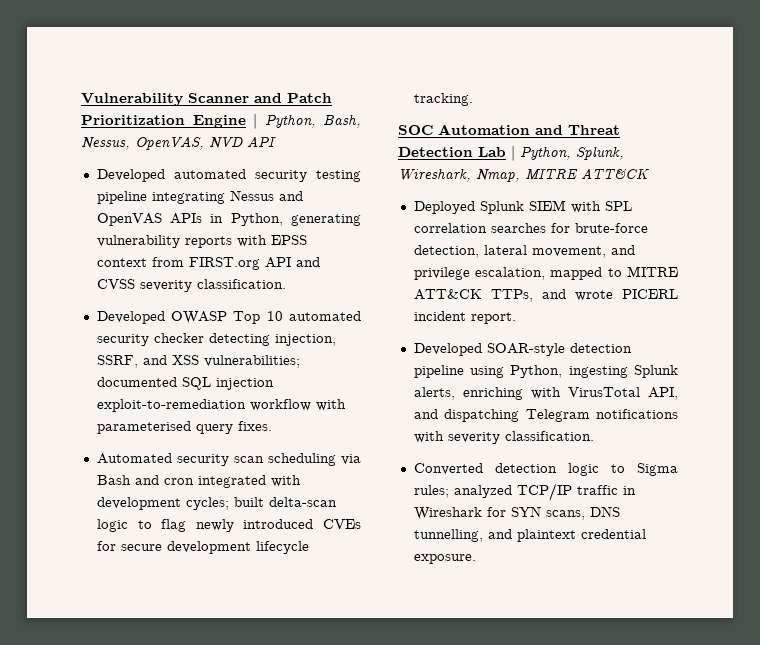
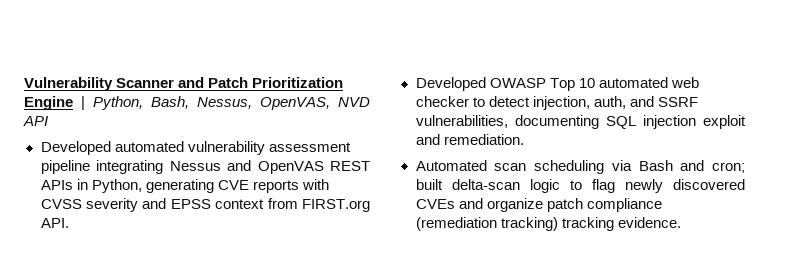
[254,170,361,182] security testing -> [187,141,351,155] vulnerability assessment
(162, 219) none -> [330,161,370,171] REST
[96,235,180,248] vulnerability -> [217,180,249,190] CVE
(267, 241) none -> [40,198,167,212] CVSS severity and
[264,257,320,268] [96,279,286,292] API and CVSS severity classification. -> [40,218,69,228] API.
[96,333,336,346] [96,355,300,368] [96,377,274,390] [96,399,346,412] [96,421,272,434] security checker detecting injection, SSRF, and XSS vulnerabilities; documented SQL injection exploit-to-remediation workflow with parameterised query fixes. -> [670,77,699,88] [415,96,698,110] [415,115,746,129] [415,134,524,145] web checker to detect injection, auth, and SSRF vulnerabilities, documenting SQL injection exploit and remediation.
[176,454,229,466] security -> (487, 165) none
[163,475,301,488] [96,497,229,510] cron integrated with development cycles; -> [712,162,745,173] cron;
[243,519,361,529] [96,541,309,554] [413,93,473,106] [398,124,620,135] [398,145,624,161] [398,168,649,182] [413,200,632,214] [413,223,648,233] [413,245,635,258] [413,266,678,280] [413,289,678,302] [413,311,516,324] [413,343,632,356] [413,365,678,378] [413,387,678,400] [413,409,678,422] [413,431,594,444] [413,463,678,476] [413,483,636,501] [413,506,620,520] [413,529,646,542] [413,554,476,564] introduced CVEs for secure development lifecycle tracking. // SOC Automation and Threat Detection Lab | Python, Splunk, Wireshark, Nmap, MITRE ATT&CK // Deployed Splunk SIEM with SPL correlation searches for brute-force detection, lateral movement, and privilege escalation, mapped to MITRE ATT&CK TTPs, and wrote PICERL incident report. // Developed SOAR-style detection pipeline using Python, ingesting Splunk alerts, enriching with VirusTotal API, and dispatching Telegram notifications with severity classification. // Converted detection logic to Sigma rules; analyzed TCP/IP traffic in Wireshark for SYN scans, DNS tunnelling, and plaintext credential exposure. -> [673,179,745,190] [415,198,662,212] [415,217,681,231] discovered CVEs and organize patch compliance (remediation tracking) tracking evidence.

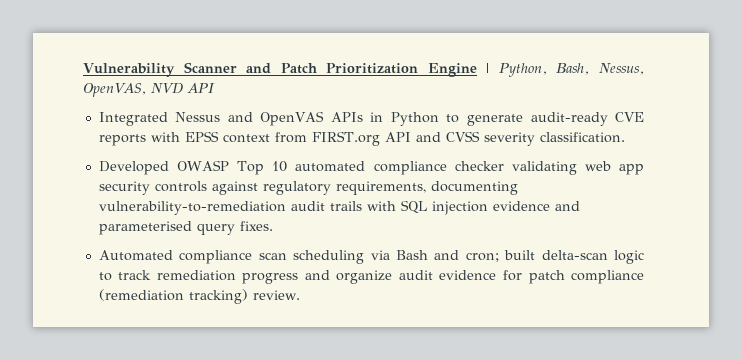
[40,141,351,155] [40,160,163,174] Developed automated vulnerability assessment pipeline integrating -> [98,112,168,126] Integrated
[330,161,370,171] REST -> (325, 118) none
[91,179,329,193] [40,198,370,212] [40,218,69,228] Python, generating CVE reports with CVSS severity and EPSS context from FIRST.org API. -> [390,112,644,126] [98,131,625,146] Python to generate audit-ready CVE reports with EPSS context from FIRST.org API and CVSS severity classification.
[670,77,699,88] [415,96,698,110] [415,115,746,129] [415,134,524,145] web checker to detect injection, auth, and SSRF vulnerabilities, documenting SQL injection exploit and remediation. -> [373,161,644,175] [98,181,518,195] [98,200,580,215] [98,221,273,235] compliance checker validating web app security controls against regulatory requirements, documenting vulnerability-to-remediation audit trails with SQL injection evidence and parameterised query fixes.
(487, 165) none -> [179,250,253,264] compliance
[591,179,745,193] [415,198,543,212] flag newly discovered CVEs and organize -> [118,270,522,284] track remediation progress and organize audit evidence for
[561,217,681,231] tracking evidence. -> [252,290,300,300] review.

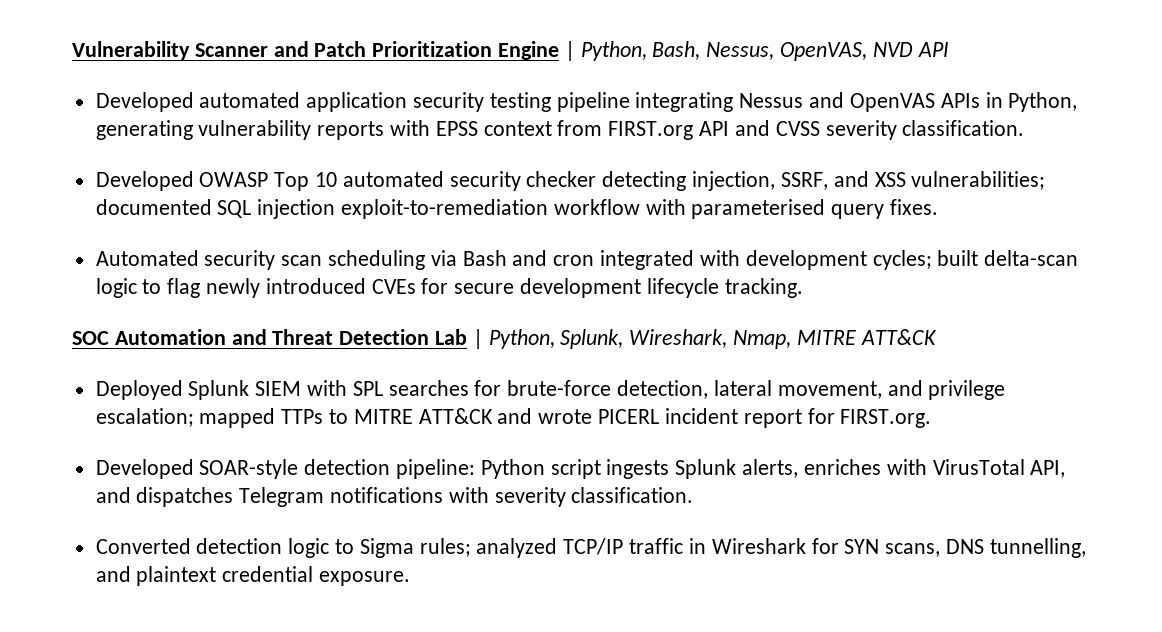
[98,112,168,126] Integrated -> [95,92,734,112] Developed automated application security testing pipeline integrating
[390,112,644,126] Python to generate audit-ready CVE -> [1008,92,1078,112] [95,120,312,140] Python, generating vulnerability
[373,161,644,175] [98,181,518,195] [98,200,580,215] compliance checker validating web app security controls against regulatory requirements, documenting vulnerability-to-remediation audit trails with SQL injection evidence and -> [449,171,1046,191] [95,199,686,219] security checker detecting injection, SSRF, and XSS vulnerabilities; documented SQL injection exploit-to-remediation workflow with
[179,250,253,264] compliance -> [204,250,276,270] security
[465,250,644,264] [98,270,644,284] [98,289,300,304] cron; built delta-scan logic to track remediation progress and organize audit evidence for patch compliance (remediation tracking) review. -> [553,250,1079,270] [95,278,803,298] [72,329,937,349] [95,380,1006,400] [95,408,932,428] [95,459,1066,479] [95,487,694,507] [95,538,1086,558] [95,566,411,586] cron integrated with development cycles; built delta-scan logic to flag newly introduced CVEs for secure development lifecycle tracking. // SOC Automation and Threat Detection Lab | Python, Splunk, Wireshark, Nmap, MITRE ATT&CK // Deployed Splunk SIEM with SPL searches for brute-force detection, lateral movement, and privilege escalation; mapped TTPs to MITRE ATT&CK and wrote PICERL incident report for FIRST.org. // Developed SOAR-style detection pipeline: Python script ingests Splunk alerts, enriches with VirusTotal API, and dispatches Telegram notifications with severity classification. // Converted detection logic to Sigma rules; analyzed TCP/IP traffic in Wireshark for SYN scans, DNS tunnelling, and plaintext credential exposure.

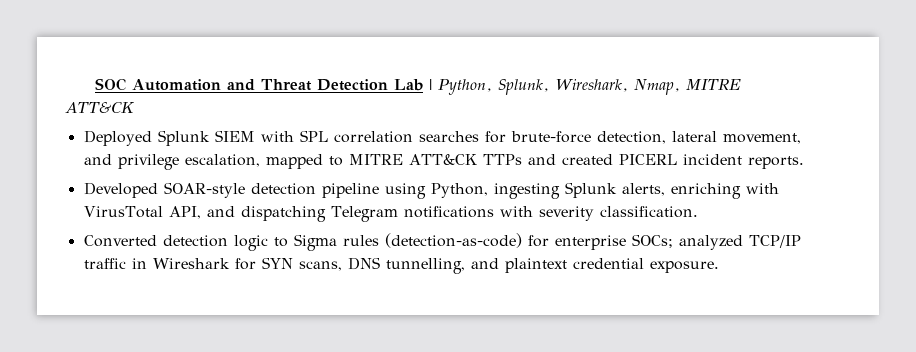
[72,41,949,61] [95,92,1078,112] [95,120,1025,140] [95,171,1046,191] [95,199,939,219] [95,250,1079,270] [95,278,803,298] Vulnerability Scanner and Patch Prioritization Engine | Python, Bash, Nessus, OpenVAS, NVD API // Developed automated application security testing pipeline integrating Nessus and OpenVAS APIs in Python, generating vulnerability reports with EPSS context from FIRST.org API and CVSS severity classification. // Developed OWASP Top 10 automated security checker detecting injection, SSRF, and XSS vulnerabilities; documented SQL injection exploit-to-remediation workflow with parameterised query fixes. // Automated security scan scheduling via Bash and cron integrated with development cycles; built delta-scan logic to flag newly introduced CVEs for secure development lifecycle tracking. // -> (95, 84) none
(383, 388) none -> [333,131,413,143] correlation
[95,408,932,428] escalation; mapped TTPs to MITRE ATT&CK and wrote PICERL incident report for FIRST.org. -> [184,154,804,169] escalation, mapped to MITRE ATT&CK TTPs and created PICERL incident reports.
[396,459,670,479] pipeline: Python script ingests -> [321,183,560,199] pipeline using Python, ingesting
[803,459,881,475] enriches -> [670,183,741,199] enriching
[136,487,234,507] dispatches -> [240,206,326,222] dispatching
[419,538,471,557] rules; -> [342,233,673,250] rules (detection-as-code) for enterprise SOCs;

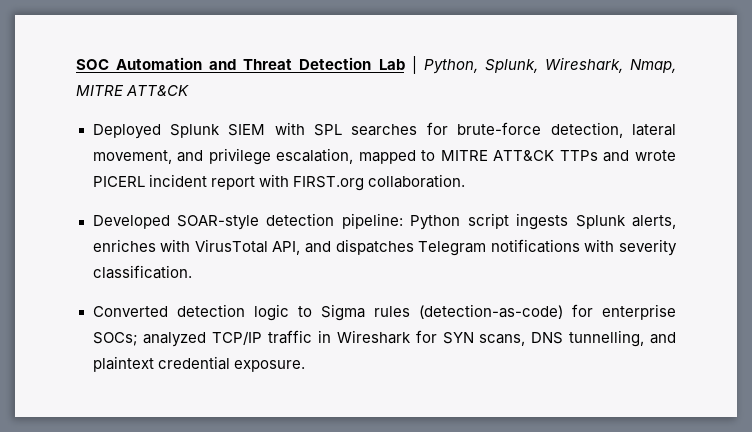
[333,131,413,143] correlation -> (343, 130) none
[561,154,613,165] created -> [635,150,676,161] wrote
[747,156,804,169] reports. -> [210,174,465,191] report with FIRST.org collaboration.
[321,183,560,199] pipeline using Python, ingesting -> [341,213,569,230] pipeline: Python script ingests
[670,183,741,199] enriching -> [92,239,156,252] enriches
[240,206,326,222] dispatching -> [335,239,414,255] dispatches

